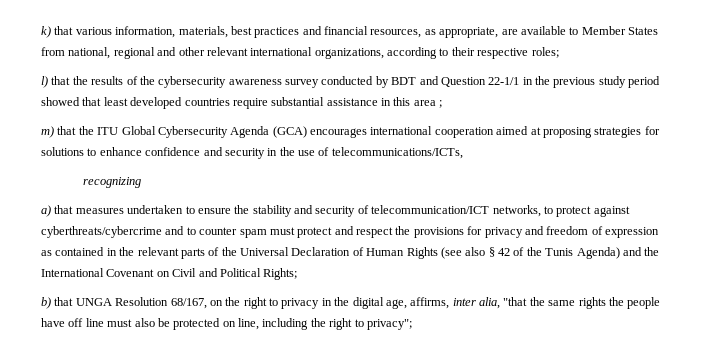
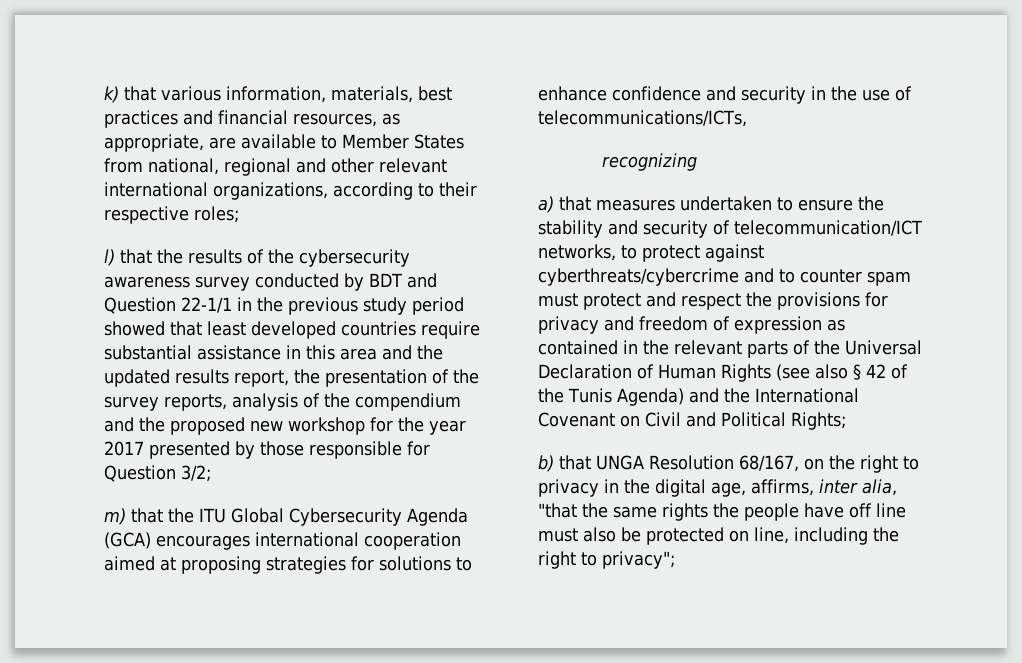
[439,100,443,108] ; -> [382,345,443,360] [104,369,479,387] [104,393,461,411] [104,417,466,435] [104,441,430,459] [104,465,211,482] and the updated results report, the presentation of the survey reports, analysis of the compendium and the proposed new workshop for the year 2017 presented by those responsible for Question 3/2;

